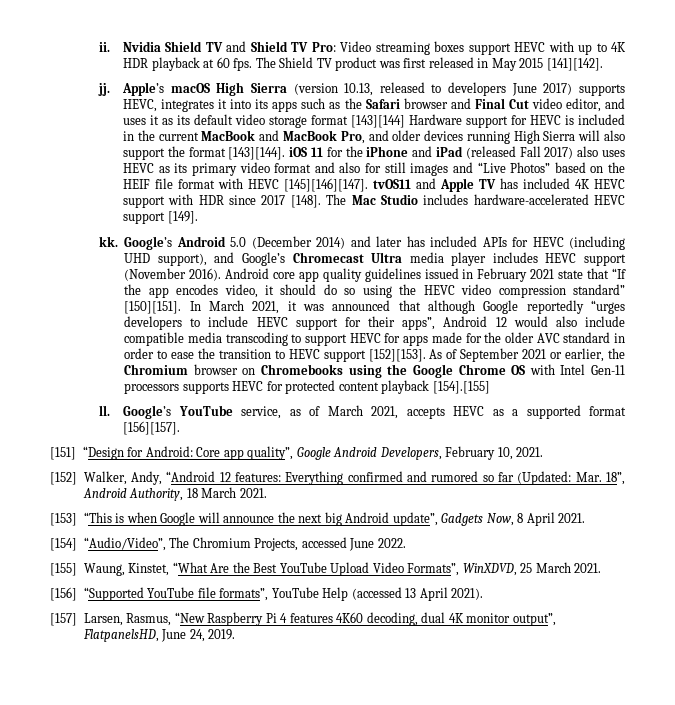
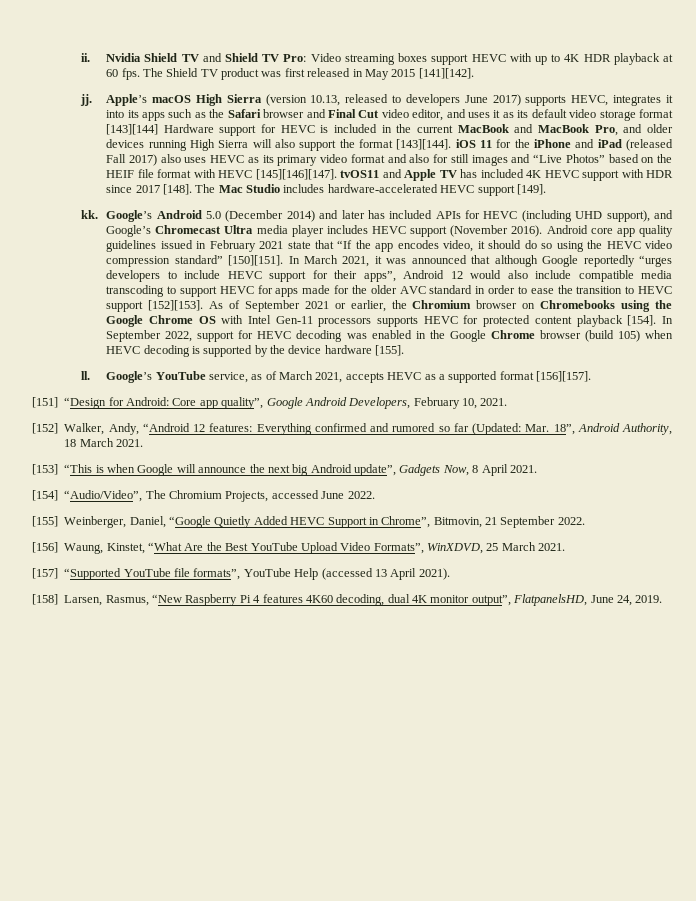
[432,381,490,394] [154].[155] -> [627,315,674,326] [106,330,673,342] [106,345,405,357] [154]. In September 2022, support for HEVC decoding was enabled in the Google Chrome browser (build 105) when HEVC decoding is supported by the device hardware [155].
(77, 569) none -> [64,516,585,528] [32,542,58,553] Weinberger, Daniel, “Google Quietly Added HEVC Support in Chrome”, Bitmovin, 21 September 2022. // [156]
[50,587,77,601] [156] -> [32,568,58,579] [157]
[50,613,77,626] [157] -> [32,594,58,605] [158]

